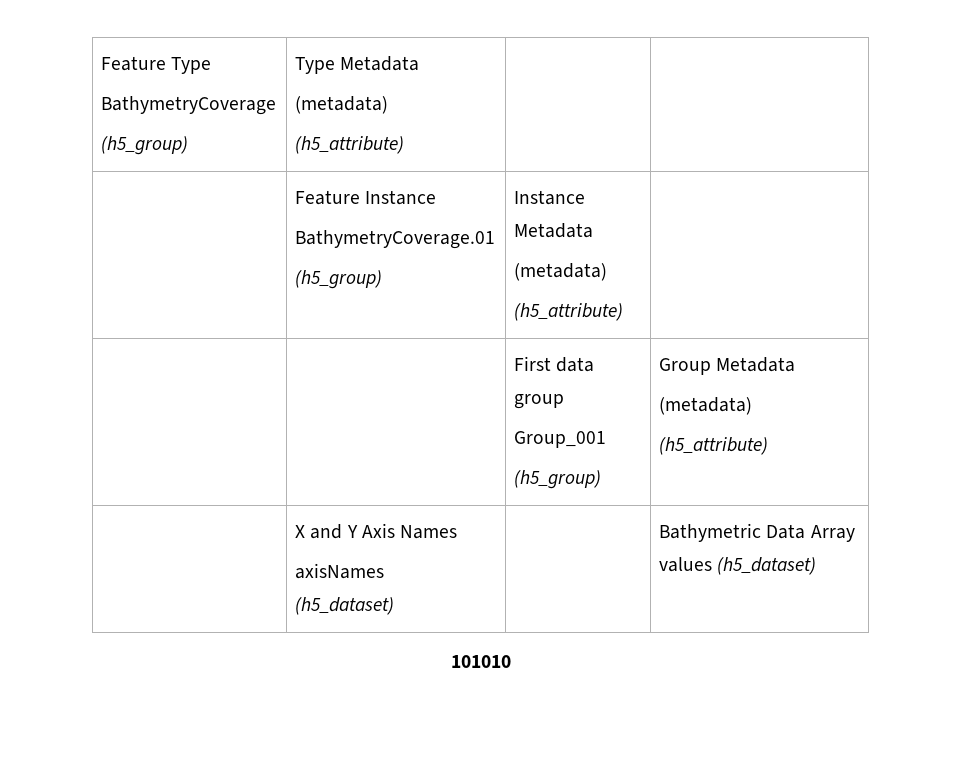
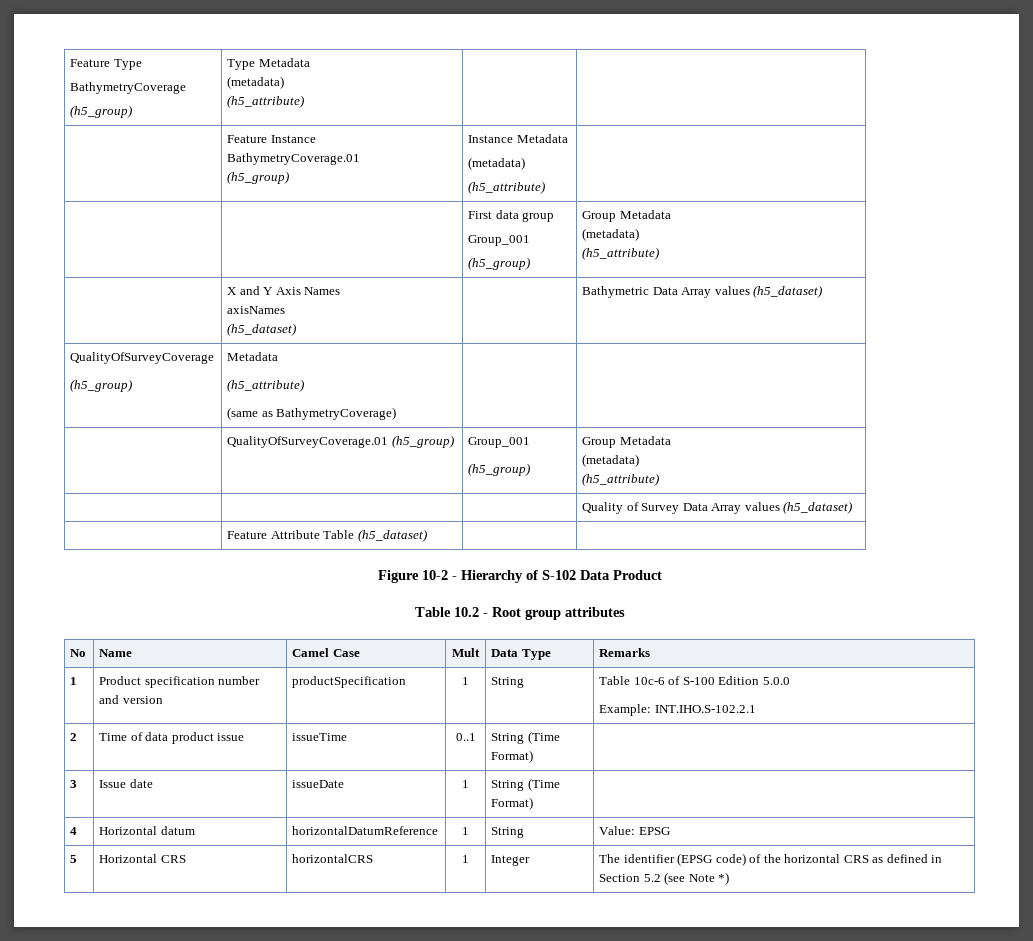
[450,655,511,668] // 101010 -> [70,352,215,364] [70,379,133,392] [227,352,279,361] [227,379,305,392] [227,407,397,420] [227,435,454,448] [468,437,531,448] [468,463,531,476] [582,436,671,448] [582,454,640,467] [582,473,660,486] [582,501,853,514] [227,529,427,542] [377,570,662,583] [414,607,625,620] [70,649,87,657] [99,649,133,657] [292,648,360,657] [452,648,480,657] [491,649,551,660] [599,648,651,657] [70,677,78,685] [99,676,261,688] [99,695,163,704] [292,676,407,688] [462,677,469,685] [491,677,525,688] [599,676,790,685] [599,704,756,716] [70,733,78,741] [99,732,245,744] [292,733,348,741] [455,733,476,741] [491,731,560,744] [491,750,534,763] [70,780,78,788] [99,779,153,788] [292,780,345,788] [462,780,469,788] [491,778,560,791] [491,797,534,810] [70,827,78,835] [99,826,195,835] [292,826,439,835] [462,827,469,835] [491,827,525,838] [599,826,670,835] [70,855,78,863] [99,854,186,863] [292,854,374,863] [462,855,469,863] [491,855,531,866] [599,853,943,866] [599,872,730,885] // QualityOfSurveyCoverage // (h5_group) | Metadata // (h5_attribute) // (same as BathymetryCoverage) | | // | QualityOfSurveyCoverage.01 (h5_group) | Group_001 // (h5_group) | Group Metadata // (metadata) // (h5_attribute) // | | | Quality of Survey Data Array values (h5_dataset) // | Feature Attribute Table (h5_dataset) | | // Figure 10-2 - Hierarchy of S-102 Data Product // Table 10.2 - Root group attributes // No | Name | Camel Case | Mult | Data Type | Remarks // 1 | Product specification number and version | productSpecification | 1 | String | Table 10c-6 of S-100 Edition 5.0.0 // Example: INT.IHO.S-102.2.1 // 2 | Time of data product issue | issueTime | 0..1 | String (Time Format) | // 3 | Issue date | issueDate | 1 | String (Time Format) | // 4 | Horizontal datum | horizontalDatumReference | 1 | String | Value: EPSG // 5 | Horizontal CRS | horizontalCRS | 1 | Integer | The identifier (EPSG code) of the horizontal CRS as defined in Section 5.2 (see Note *)

